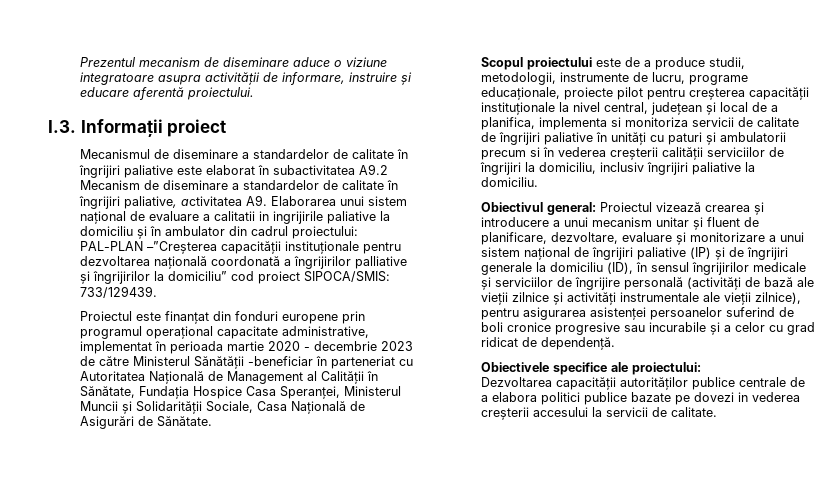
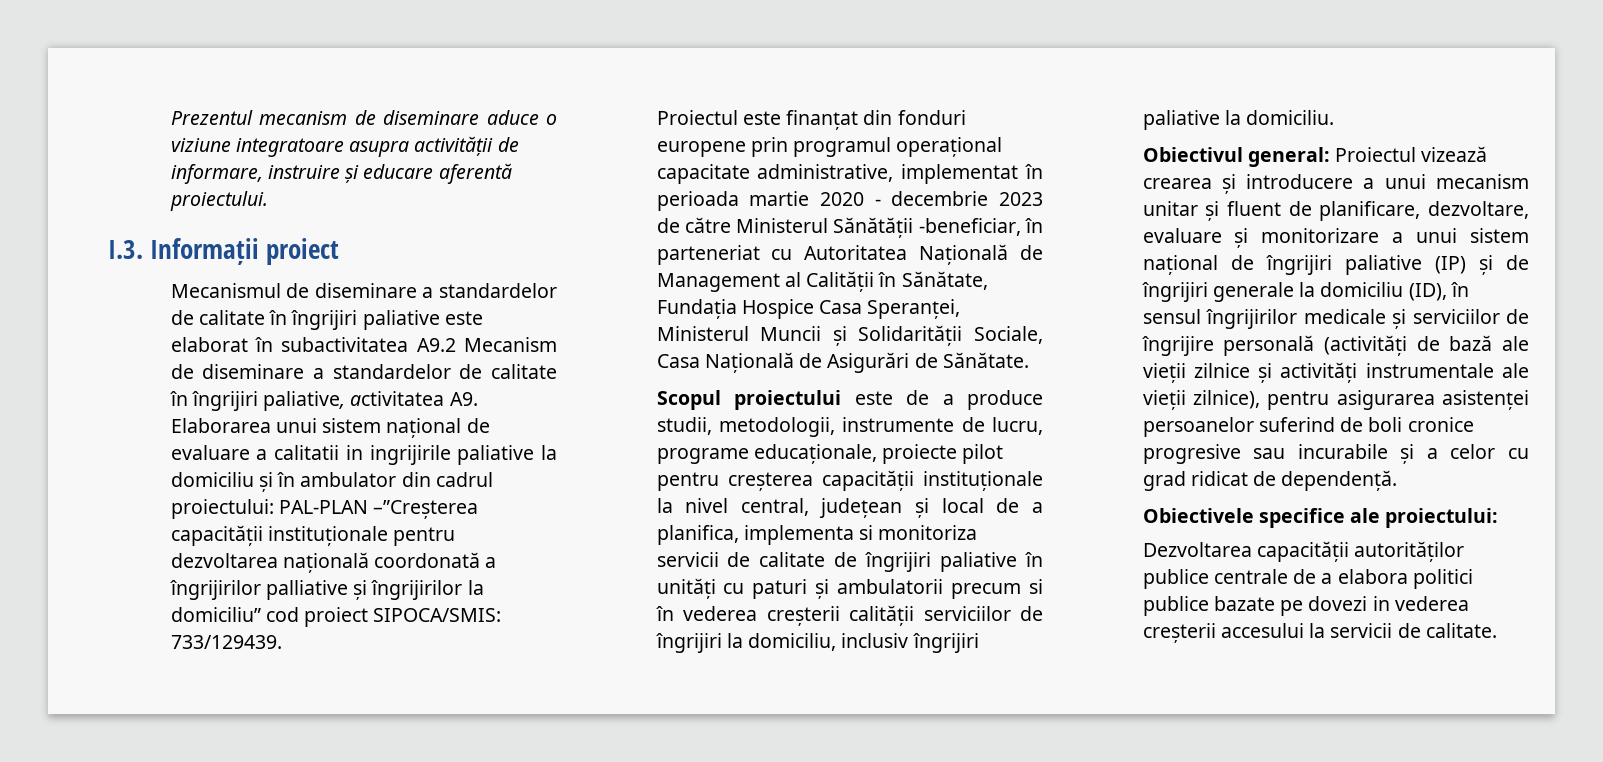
[247,356,313,366] -beneficiar -> [918,218,1021,236] -beneficiar,

